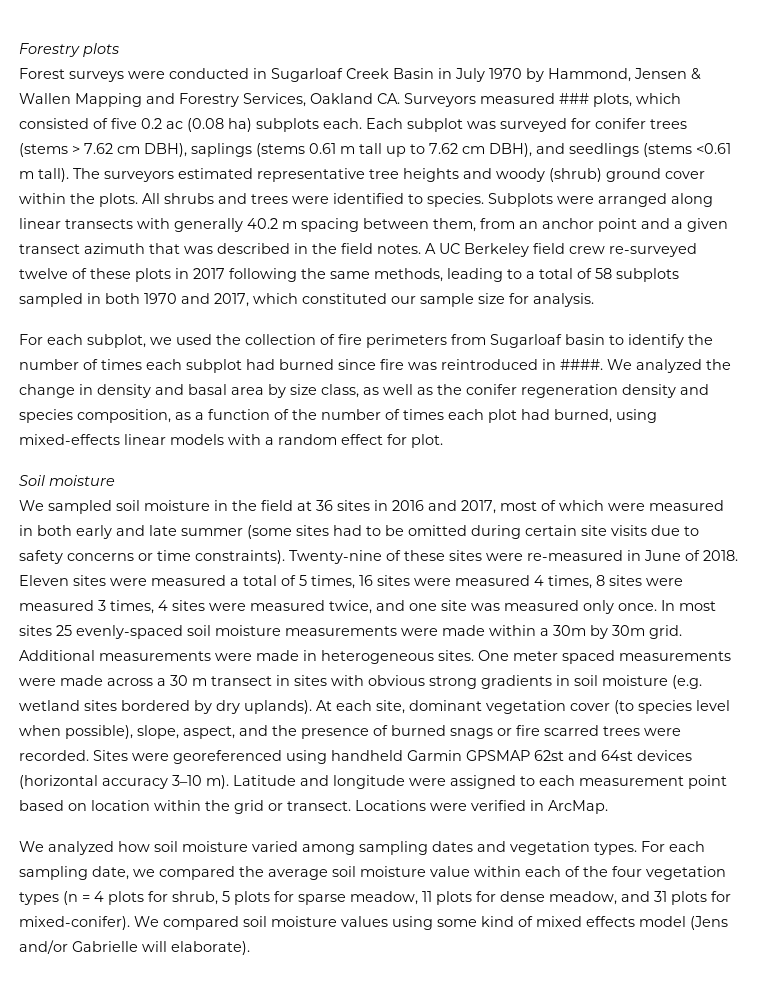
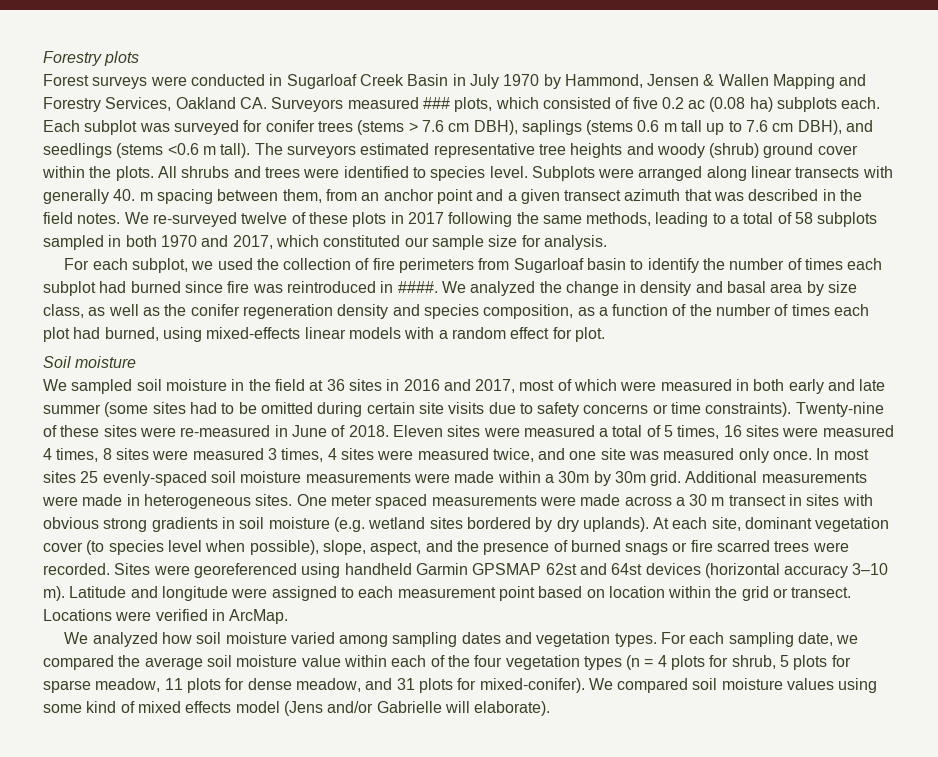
[84,143,113,154] 7.62 -> [421,120,444,132] 7.6
[309,143,336,154] 0.61 -> [637,120,660,132] 0.6
[429,143,458,154] 7.62 -> [746,120,769,132] 7.6
[696,143,731,154] <0.61 -> [167,143,199,155] <0.6
[427,193,484,207] species. -> [430,166,528,181] species level.
[247,218,278,229] 40.2 -> [113,189,136,201] 40.
[425,243,605,257] A UC Berkeley field crew -> [124,212,149,224] We

